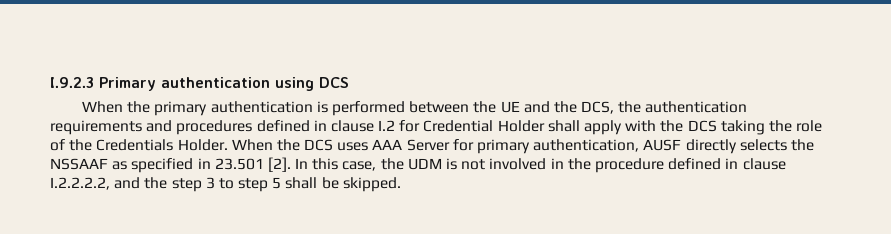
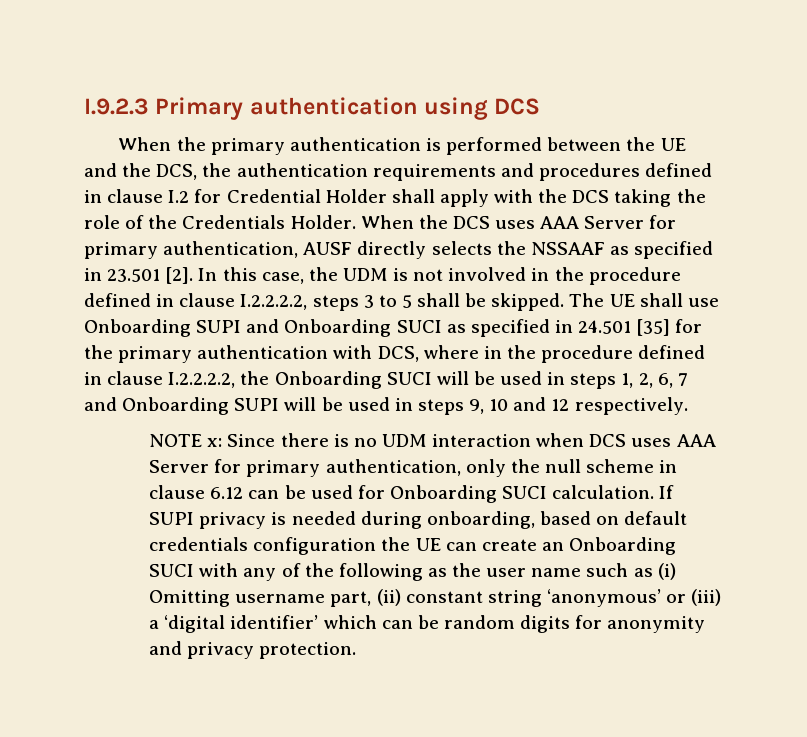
[114,177,202,192] and the step -> [312,295,359,311] steps
[238,178,269,192] step -> (397, 301) none
(401, 184) none -> [569,293,719,307] [84,319,703,337] [84,345,706,363] [84,371,688,389] [84,397,688,415] [149,433,716,447] [149,459,678,477] [149,485,675,503] [149,511,688,529] [149,537,677,555] [149,563,676,581] [149,589,722,607] [149,615,706,633] [149,641,357,659] The UE shall use Onboarding SUPI and Onboarding SUCI as specified in 24.501 [35] for the primary authentication with DCS, where in the procedure defined in clause I.2.2.2.2, the Onboarding SUCI will be used in steps 1, 2, 6, 7 and Onboarding SUPI will be used in steps 9, 10 and 12 respectively. // NOTE x: Since there is no UDM interaction when DCS uses AAA Server for primary authentication, only the null scheme in clause 6.12 can be used for Onboarding SUCI calculation. If SUPI privacy is needed during onboarding, based on default credentials configuration the UE can create an Onboarding SUCI with any of the following as the user name such as (i) Omitting username part, (ii) constant string ‘anonymous’ or (iii) a ‘digital identifier’ which can be random digits for anonymity and privacy protection.

